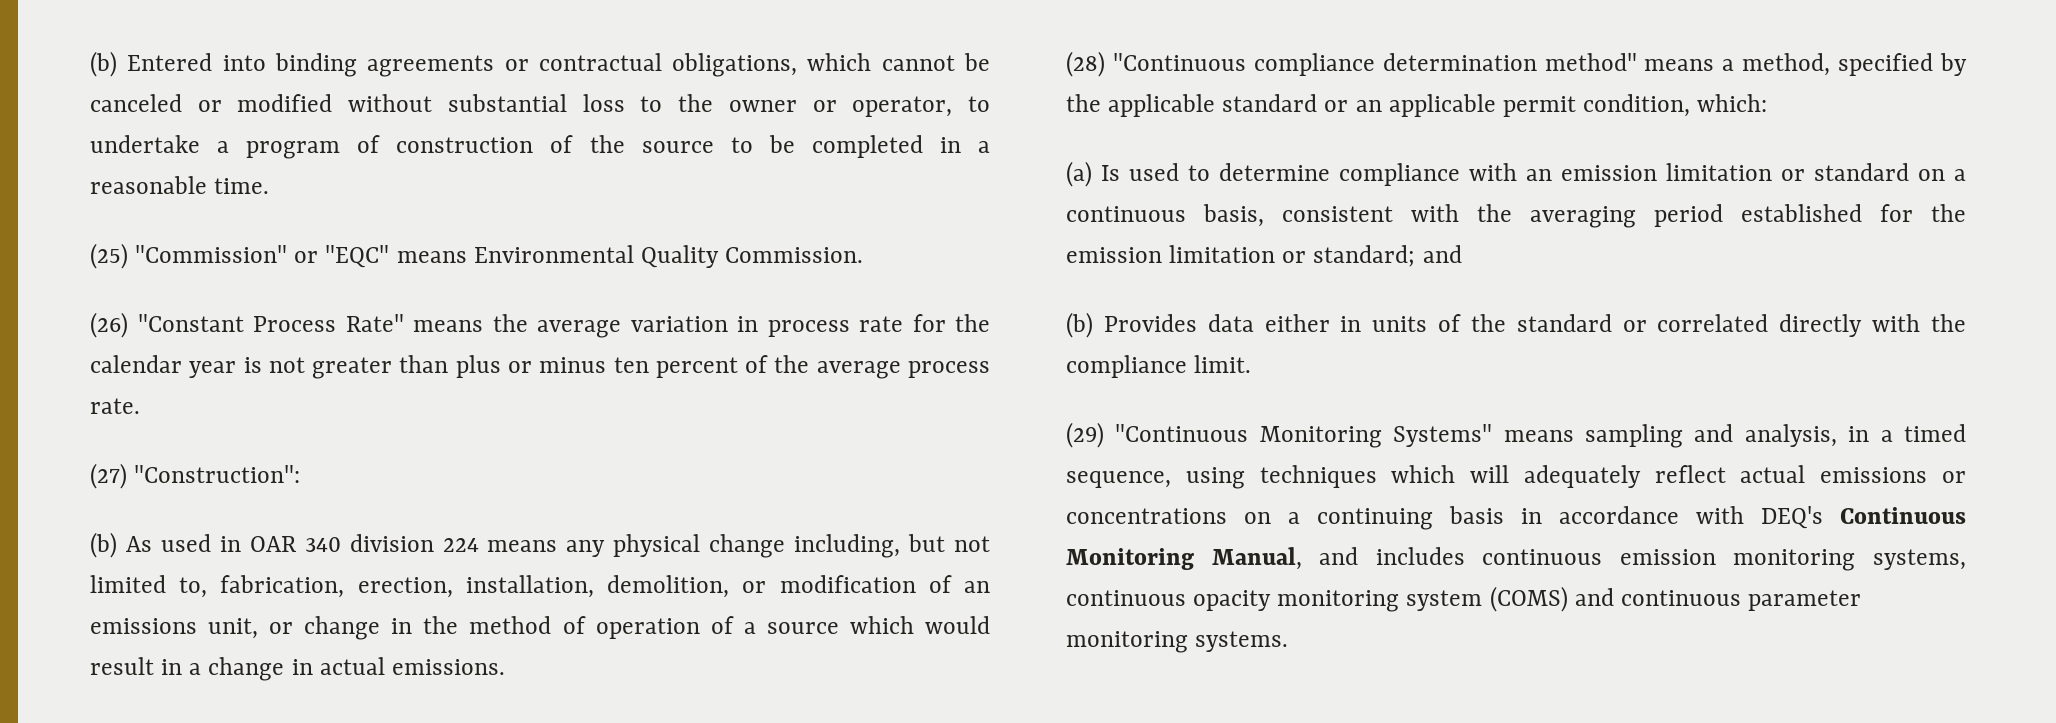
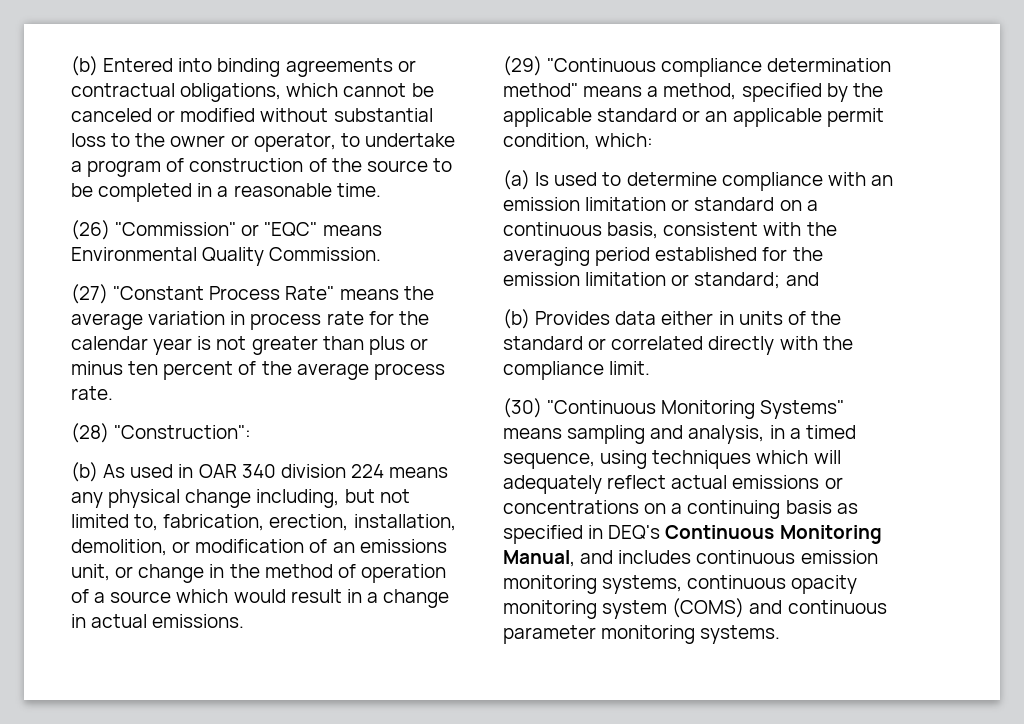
[90,243,128,269] (25) -> [71,220,110,240] (26)
[90,312,128,338] (26) -> [71,284,108,304] (27)
[90,463,127,489] (27) -> [71,423,109,443] (28)
[1066,51,1105,77] (28) -> [503,56,542,76] (29)
[1066,422,1104,448] (29) -> [503,398,542,418] (30)
[1521,506,1744,524] in accordance with -> [836,503,858,514] [503,525,604,544] as specified in

